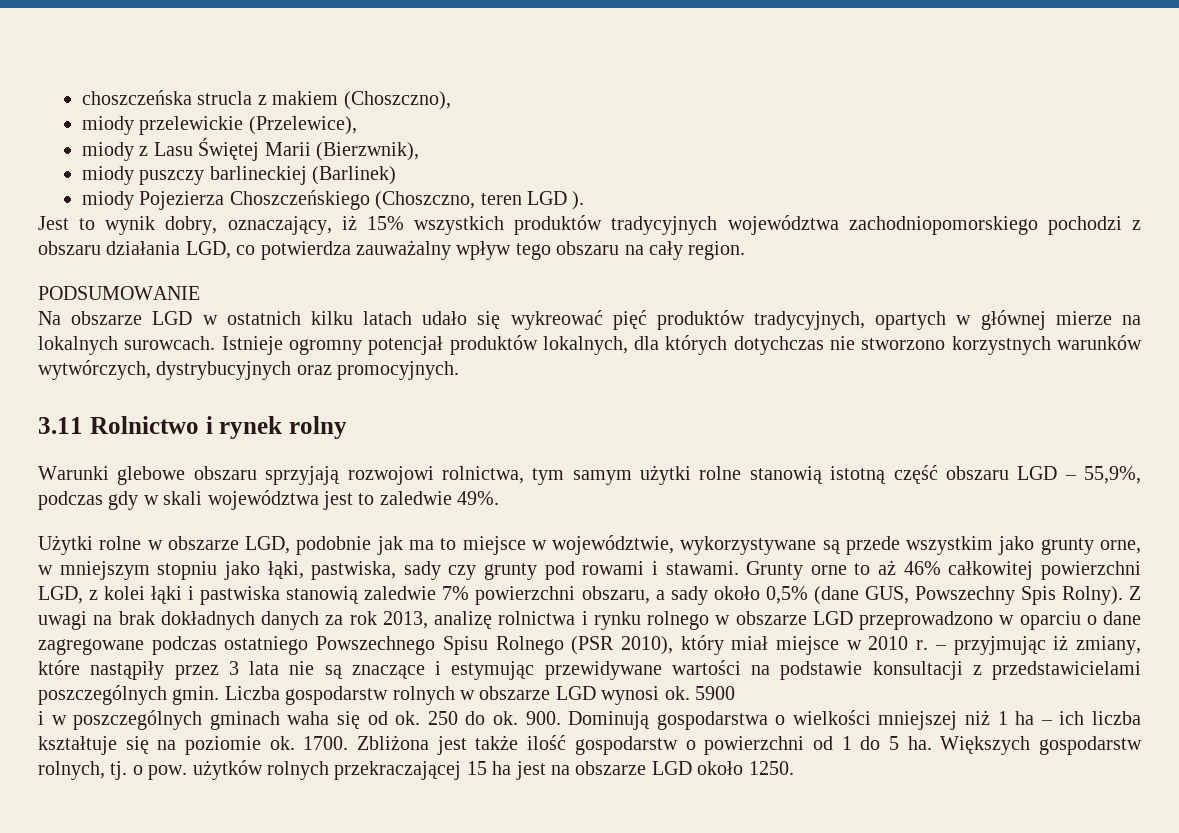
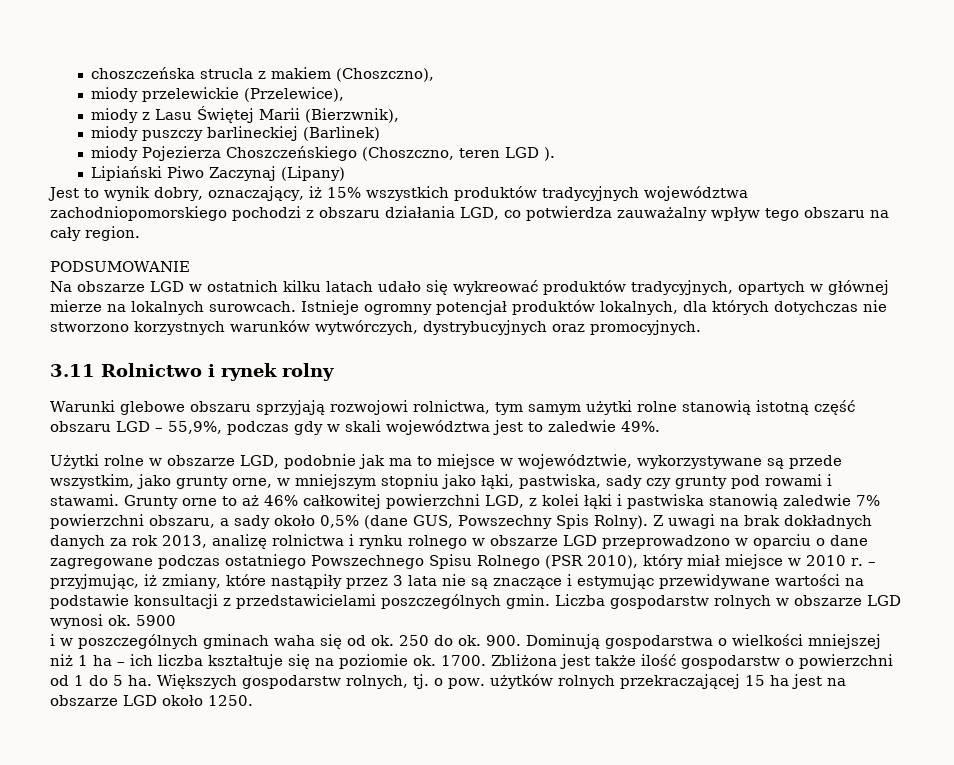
(585, 200) none -> [91,166,346,181] // Lipiański Piwo Zaczynaj (Lipany)
[612,310,647,330] pięć -> (538, 287) none
[906,536,994,555] wszystkim -> [50,474,134,489] wszystkim,
[953,636,1046,655] przyjmując -> [50,574,139,589] przyjmując,

